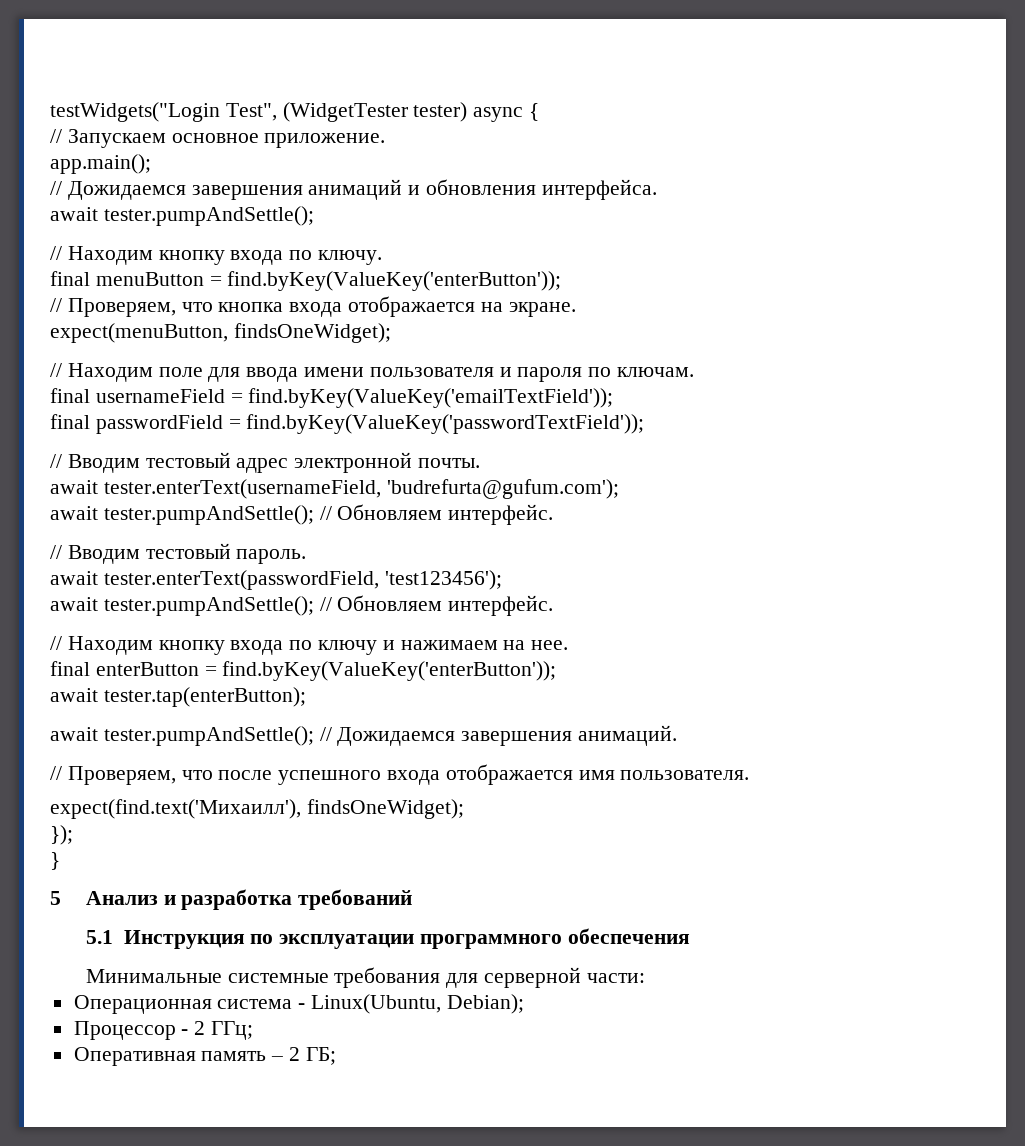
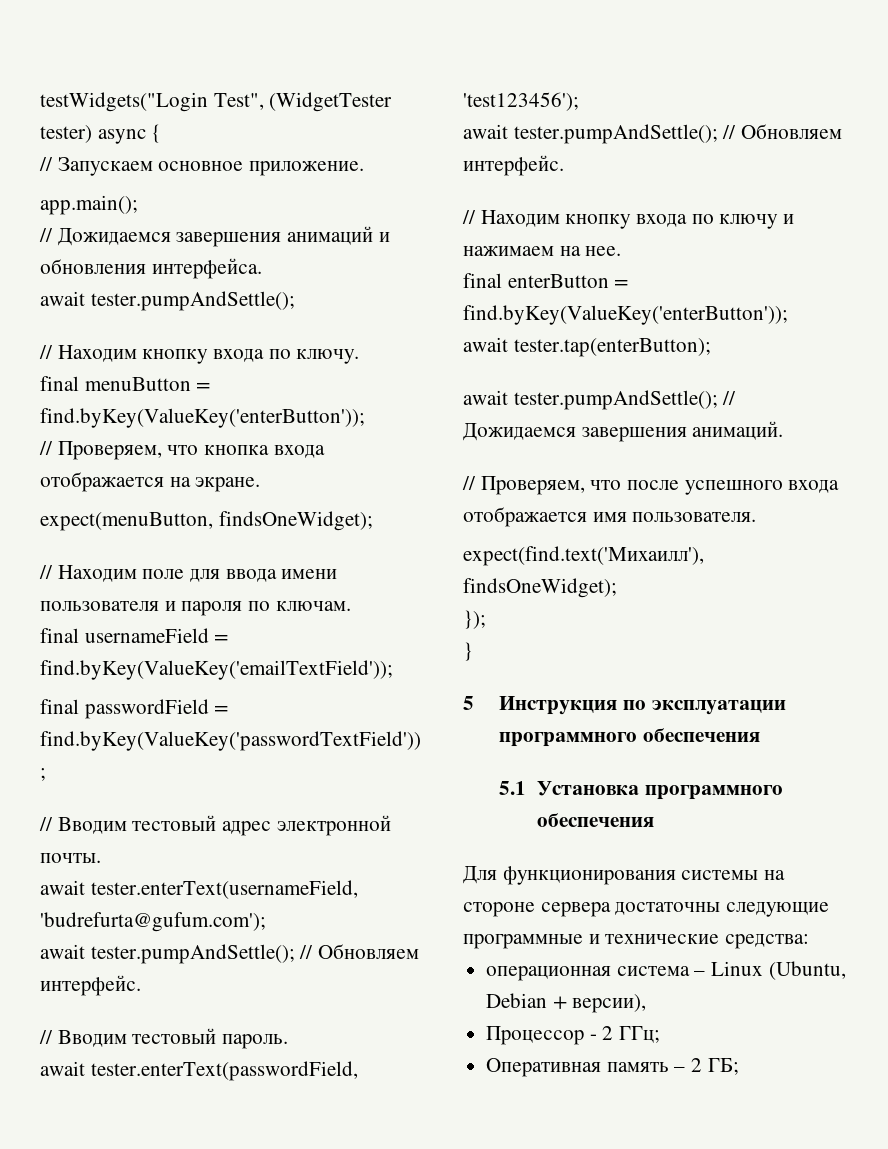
[85,889,413,910] [85,930,113,944] Анализ и разработка требований // 5.1 -> (474, 703) none
[85,967,645,988] [73,994,524,1014] Минимальные системные требования для серверной части: // Операционная система - Linux(Ubuntu, Debian); -> [499,781,783,800] [536,813,654,827] [463,866,786,885] [463,902,830,917] [463,934,810,949] [486,961,846,981] [486,993,647,1013] 5.1 Установка программного обеспечения // Для функционирования системы на стороне сервера достаточны следующие программные и технические средства: // операционная система – Linux (Ubuntu, Debian + версии),

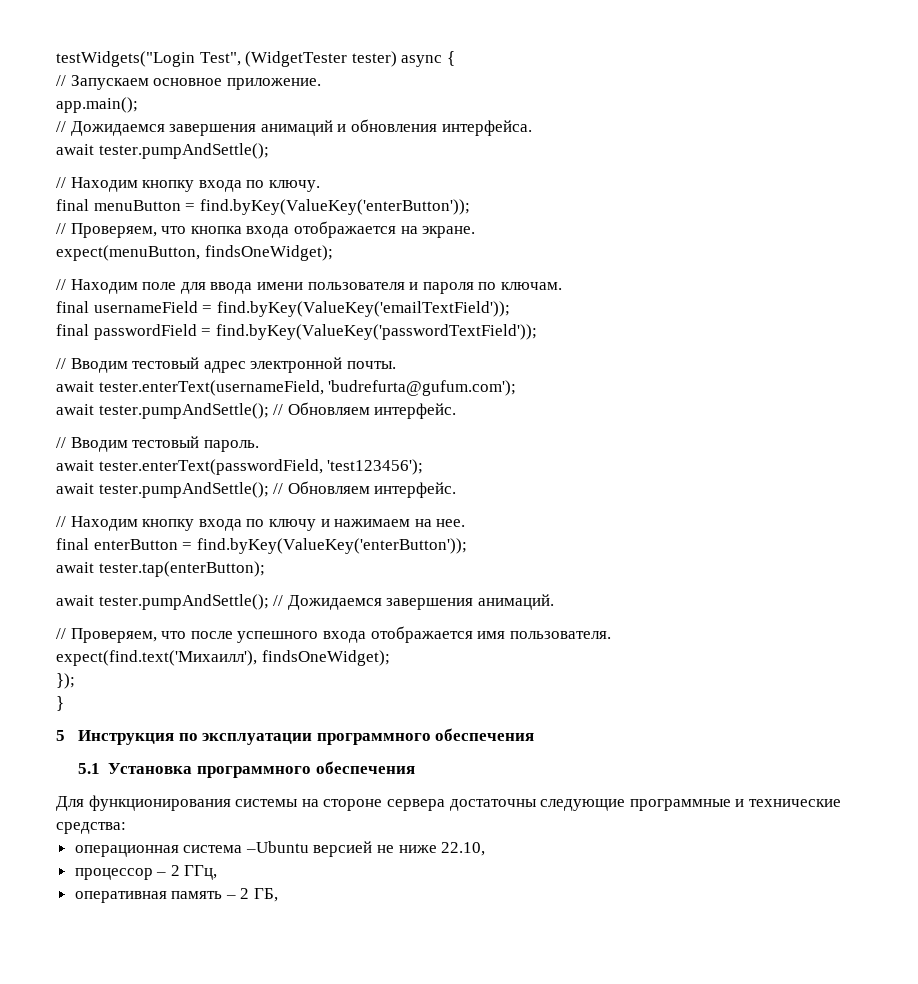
[694,961,846,980] [486,993,647,1013] [486,1026,661,1045] [486,1058,602,1077] – Linux (Ubuntu, Debian + версии), // Процессор - 2 ГГц; // Оперативная -> [245,841,486,857] [74,865,218,880] [74,891,167,903] –Ubuntu версией не ниже 22.10, // процессор – 2 ГГц, // оперативная
[707,1058,739,1075] ГБ; -> [254,888,279,902] ГБ,

